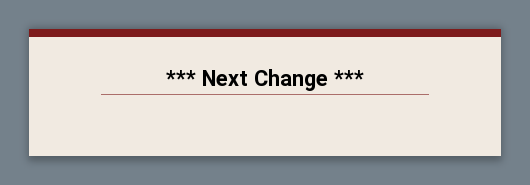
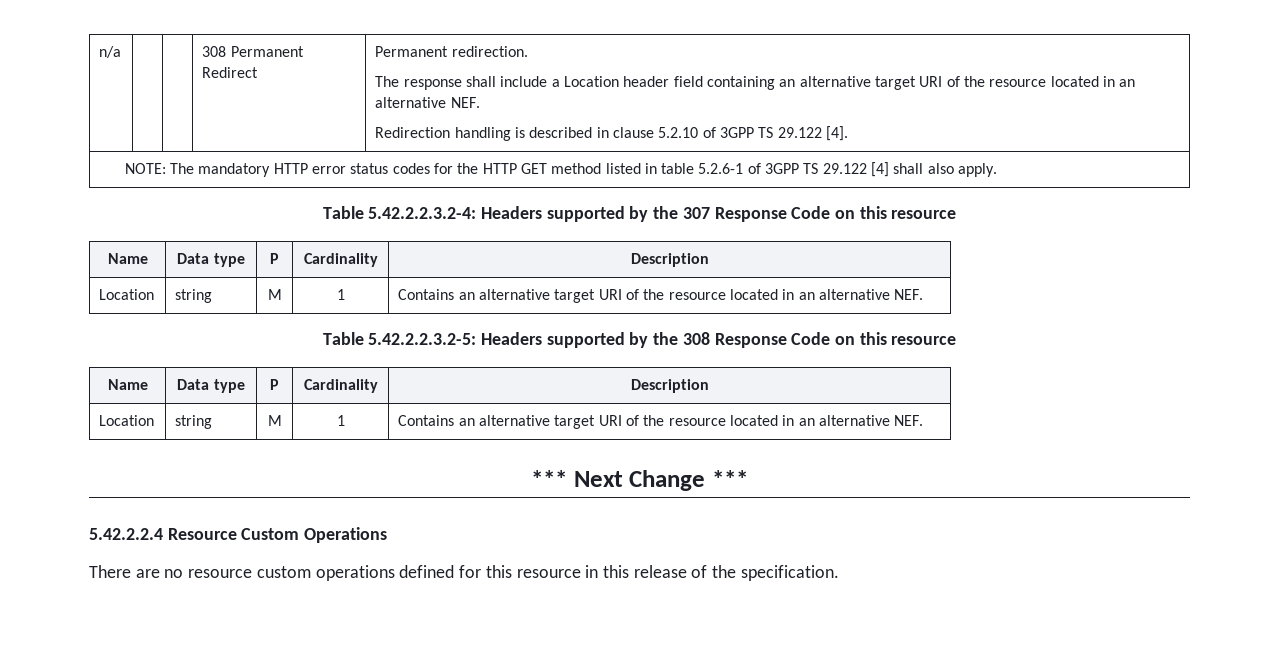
[166,69,364,91] *** Next Change *** -> [99,46,122,58] [202,46,304,57] [202,67,259,78] [375,46,528,57] [375,76,1136,90] [375,97,480,108] [375,126,848,141] [124,162,998,177] [322,206,957,222] [107,253,148,264] [177,253,245,267] [270,253,279,264] [303,253,378,267] [630,253,709,267] [99,289,155,300] [175,289,213,303] [267,289,282,300] [336,289,345,300] [398,289,924,303] [322,332,957,348] [107,379,148,390] [177,379,245,393] [270,379,279,390] [303,379,378,393] [630,379,709,393] [99,415,155,426] [175,415,213,429] [267,415,282,426] [336,415,345,426] [398,415,924,429] [531,470,748,491] [89,527,388,543] [89,565,839,581] n/a | | | 308 Permanent Redirect | Permanent redirection. // The response shall include a Location header field containing an alternative target URI of the resource located in an alternative NEF. // Redirection handling is described in clause 5.2.10 of 3GPP TS 29.122 [4]. // NOTE: The mandatory HTTP error status codes for the HTTP GET method listed in table 5.2.6-1 of 3GPP TS 29.122 [4] shall also apply. // Table 5.42.2.2.3.2-4: Headers supported by the 307 Response Code on this resource // Name | Data type | P | Cardinality | Description // Location | string | M | 1 | Contains an alternative target URI of the resource located in an alternative NEF. // Table 5.42.2.2.3.2-5: Headers supported by the 308 Response Code on this resource // Name | Data type | P | Cardinality | Description // Location | string | M | 1 | Contains an alternative target URI of the resource located in an alternative NEF. // *** Next Change *** // 5.42.2.2.4 Resource Custom Operations // There are no resource custom operations defined for this resource in this release of the specification.

